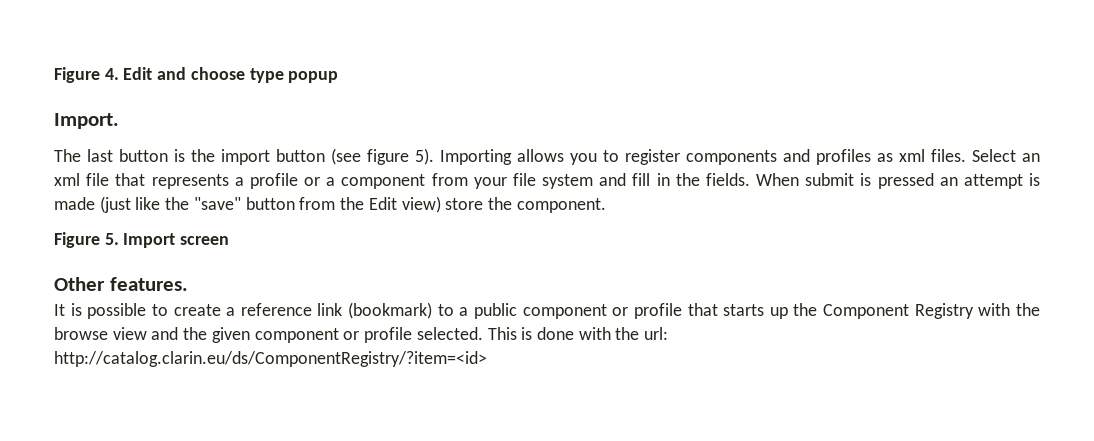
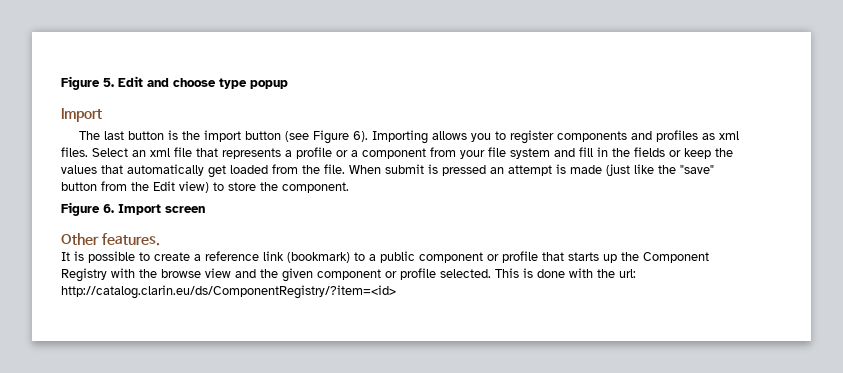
[54,67,119,83] Figure 4. -> [61,76,114,90] Figure 5.
[54,113,119,129] Import. -> [61,108,102,122] Import
[367,148,434,165] figure 5). -> [312,130,368,144] Figure 6).
[705,173,750,186] fields. -> [634,147,733,159] [61,164,345,178] fields or keep the values that automatically get loaded from the file.
(441, 204) none -> [213,182,224,191] to
[104,233,119,245] 5. -> [103,204,114,213] 6.

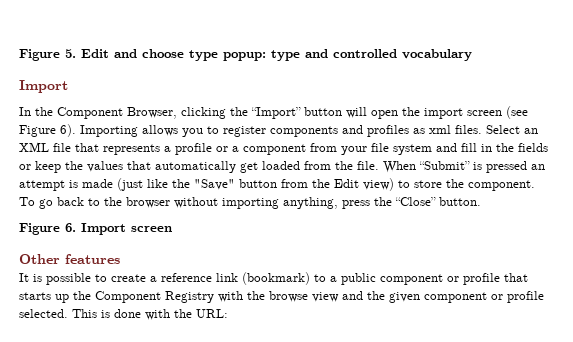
[250,80,288,89] [61,108,102,122] [78,130,178,140] popup // Import // The last button is -> [223,49,472,61] [19,80,68,93] [19,107,398,119] popup: type and controlled vocabulary // Import // In the Component Browser, clicking the “Import” button will open
[244,131,281,140] button -> [467,110,502,116] screen
[150,148,170,157] xml -> [19,142,49,152] XML
[385,164,424,174] submit -> [419,161,470,170] “Submit”
[680,165,714,174] "save" -> [194,179,235,190] "Save"
(349, 187) none -> [19,197,481,209] To go back to the browser without importing anything, press the “Close” button.
[101,233,160,246] features. -> [65,254,120,264] features
[619,269,636,278] [61,285,396,299] url: http://catalog.clarin.eu/ds/ComponentRegistry/?item=<id> -> [196,309,228,318] URL:

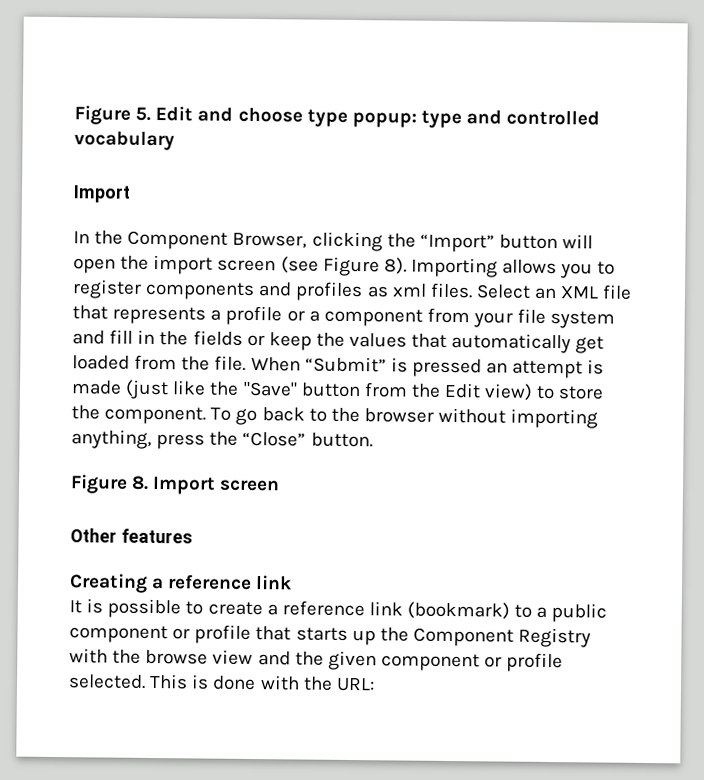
[60,124,76,137] 6). -> [383,257,407,275] 8).
[65,223,76,232] 6. -> [131,475,150,490] 8.
(120, 259) none -> [69,573,293,593] // Creating a reference link

